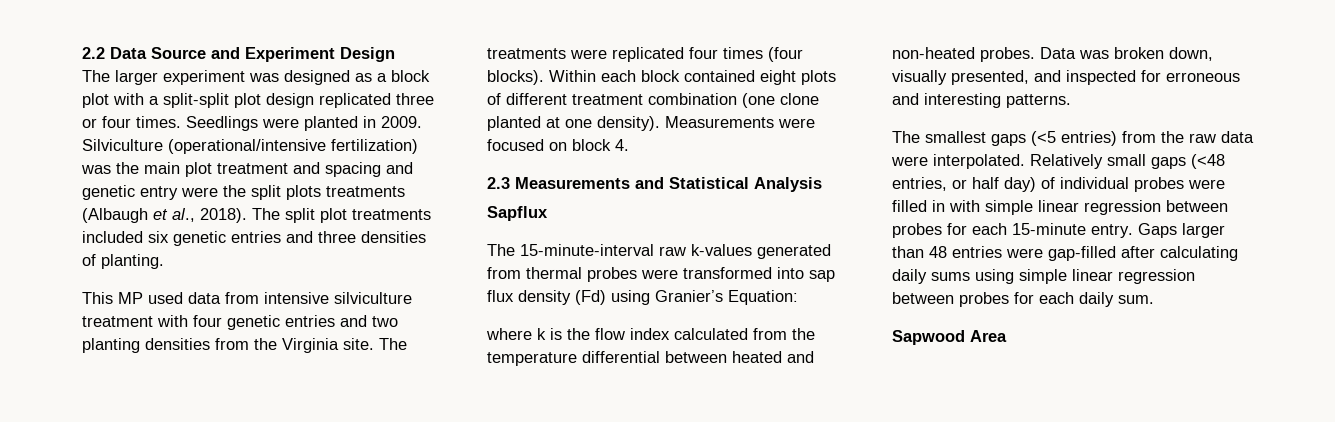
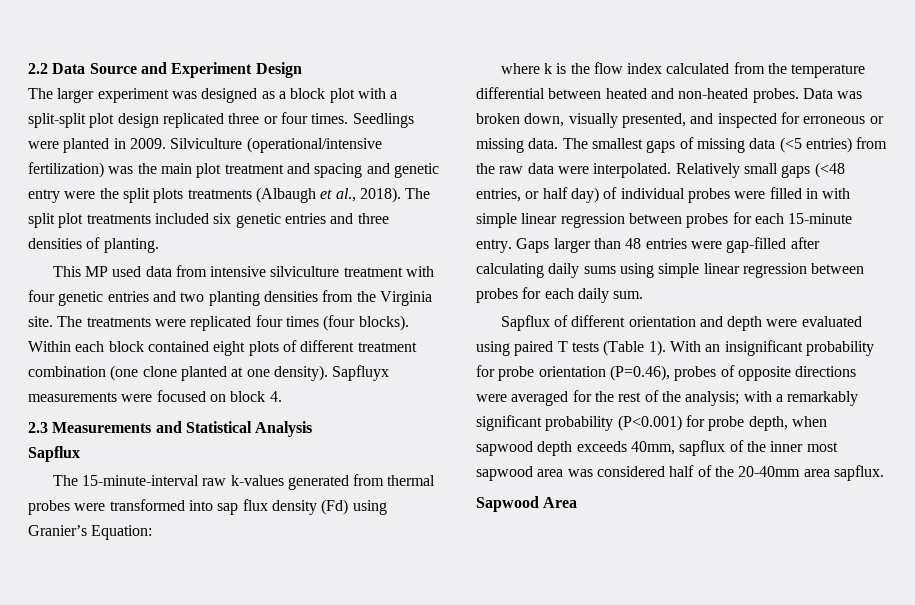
[665,116,774,128] Measurements -> [332,365,390,381] [28,392,117,402] Sapfluyx measurements
[892,93,1071,108] [892,131,1026,146] and interesting patterns. // The smallest gaps -> [869,116,884,124] [476,137,776,153] or missing data. The smallest gaps of missing data
(1154, 299) none -> [500,315,862,331] [476,340,874,356] [476,365,857,381] [476,390,859,406] [476,415,827,431] [476,440,838,456] [476,465,884,481] // Sapflux of different orientation and depth were evaluated using paired T tests (Table 1). With an insignificant probability for probe orientation (P=0.46), probes of opposite directions were averaged for the rest of the analysis; with a remarkably significant probability (P<0.001) for probe depth, when sapwood depth exceeds 40mm, sapflux of the inner most sapwood area was considered half of the 20-40mm area sapflux.

